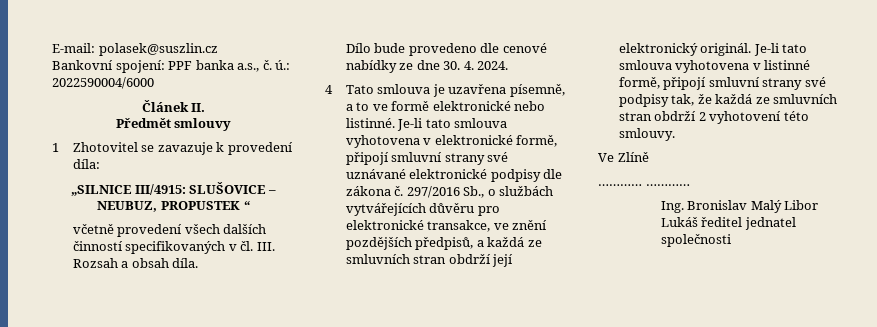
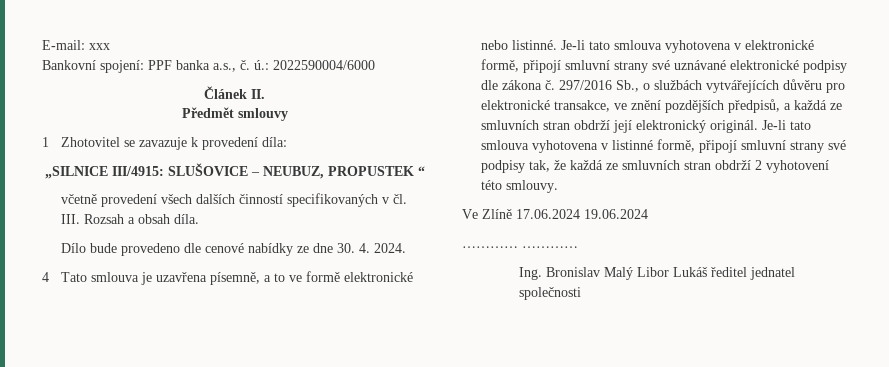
[98,43,218,56] polasek@suszlin.cz -> [89,43,110,50] xxx
(649, 157) none -> [516,209,648,219] 17.06.2024 19.06.2024

